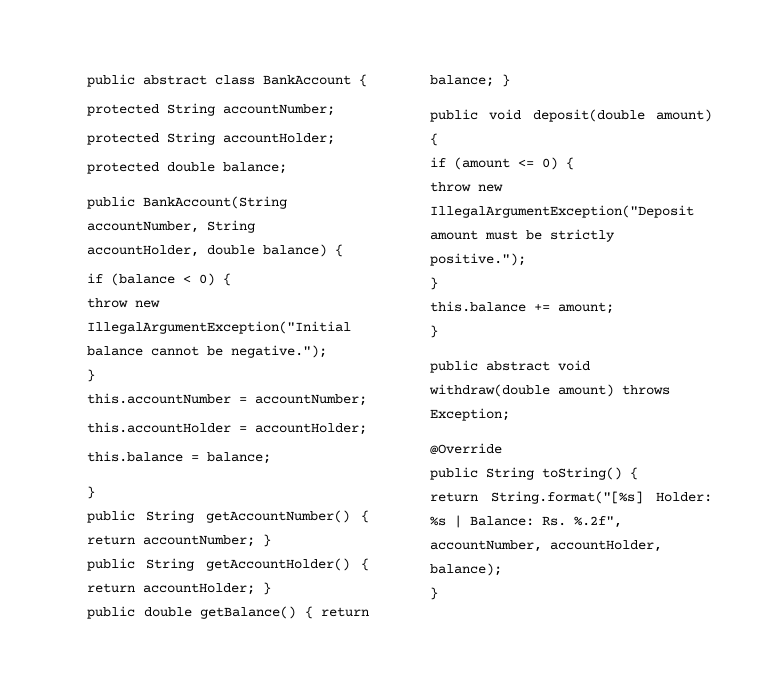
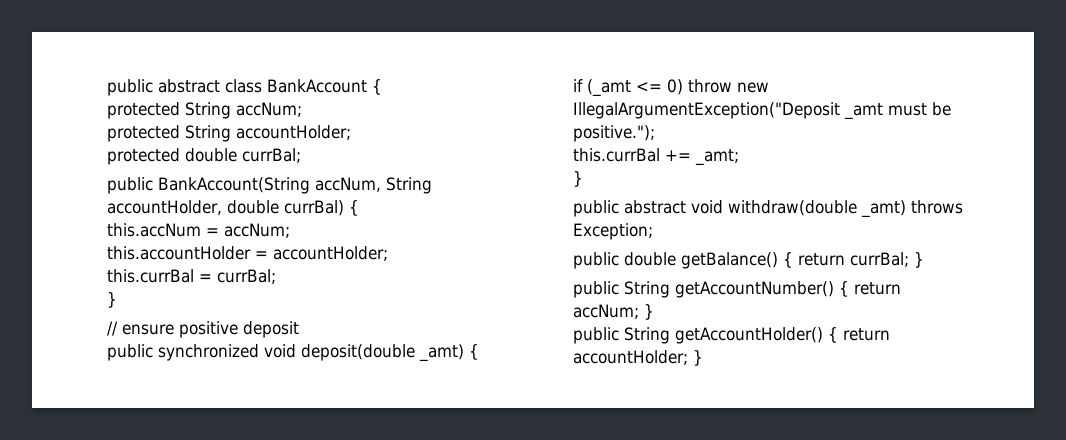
[223,104,336,116] accountNumber; -> [236,102,303,117] accNum;
[223,162,288,174] balance; -> [242,148,302,163] currBal;
[87,221,200,233] accountNumber, -> [315,177,382,192] accNum,
[263,244,344,257] [87,273,232,286] [87,298,161,308] [87,321,352,334] [87,345,328,358] [87,369,96,382] [87,393,368,406] [87,422,368,435] [87,451,272,464] balance) { // if (balance < 0) { // throw new IllegalArgumentException("Initial balance cannot be negative."); // } // this.accountNumber = accountNumber; // this.accountHolder = accountHolder; // this.balance = balance; // -> [284,200,360,216] [107,223,291,238] [107,246,389,261] [107,269,277,284] [107,292,118,308] [107,321,300,338] [107,344,480,362] [573,79,770,97] [573,102,952,120] [573,125,656,142] [573,148,740,166] [573,171,584,187] [573,200,964,218] [573,223,654,240] [573,252,910,269] currBal) { // this.accNum = accNum; // this.accountHolder = accountHolder; // this.currBal = currBal; // } // // ensure positive deposit // public synchronized void deposit(double _amt) { // if (_amt <= 0) throw new IllegalArgumentException("Deposit _amt must be positive."); // this.currBal += _amt; // } // public abstract void withdraw(double _amt) throws Exception; // public double getBalance() { return currBal;
[143,535,256,547] accountNumber; -> [573,304,640,319] accNum;
[87,606,369,619] [430,74,511,87] [430,109,712,122] [430,133,439,146] [430,157,575,170] [430,182,504,192] [430,205,695,218] [430,229,616,242] [430,253,527,266] [430,277,439,290] [430,301,615,314] [430,325,439,338] [430,360,591,373] [429,384,671,397] [430,408,511,421] [430,443,503,455] [430,467,639,480] [430,491,712,504] [430,515,623,528] [430,540,663,552] [430,563,503,576] [430,587,439,600] // public double getBalance() { return balance; } // public void deposit(double amount) { // if (amount <= 0) { // throw new IllegalArgumentException("Deposit amount must be strictly positive."); // } // this.balance += amount; // } // public abstract void withdraw(double amount) throws Exception; // @Override // public String toString() { // return String.format("[%s] Holder: %s | Balance: Rs. %.2f", accountNumber, accountHolder, balance); // } -> (704, 358) none

